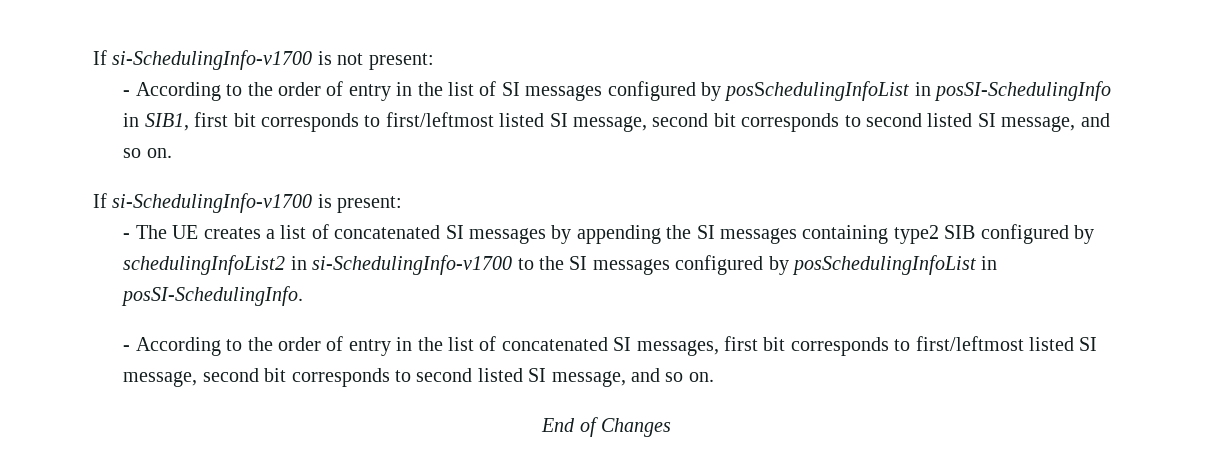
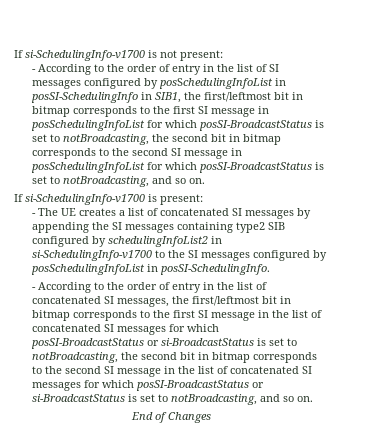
[194,112,1076,132] first bit corresponds to first/leftmost listed SI message, second bit corresponds to second listed SI message, -> [184,92,304,102] [32,106,270,117] [31,120,325,131] [32,134,282,145] [32,148,243,159] [31,162,325,173] [32,176,150,187] the first/leftmost bit in bitmap corresponds to the first SI message in posSchedulingInfoList for which posSI-BroadcastStatus is set to notBroadcasting, the second bit in bitmap corresponds to the second SI message in posSchedulingInfoList for which posSI-BroadcastStatus is set to notBroadcasting,
[724,336,1098,356] [123,368,626,387] first bit corresponds to first/leftmost listed SI message, second bit corresponds to second listed SI message, -> [172,296,292,306] [32,310,323,321] [32,324,220,335] [31,338,298,349] [32,352,318,363] [32,366,313,377] [32,380,265,391] [32,394,258,405] the first/leftmost bit in bitmap corresponds to the first SI message in the list of concatenated SI messages for which posSI-BroadcastStatus or si-BroadcastStatus is set to notBroadcasting, the second bit in bitmap corresponds to the second SI message in the list of concatenated SI messages for which posSI-BroadcastStatus or si-BroadcastStatus is set to notBroadcasting,

